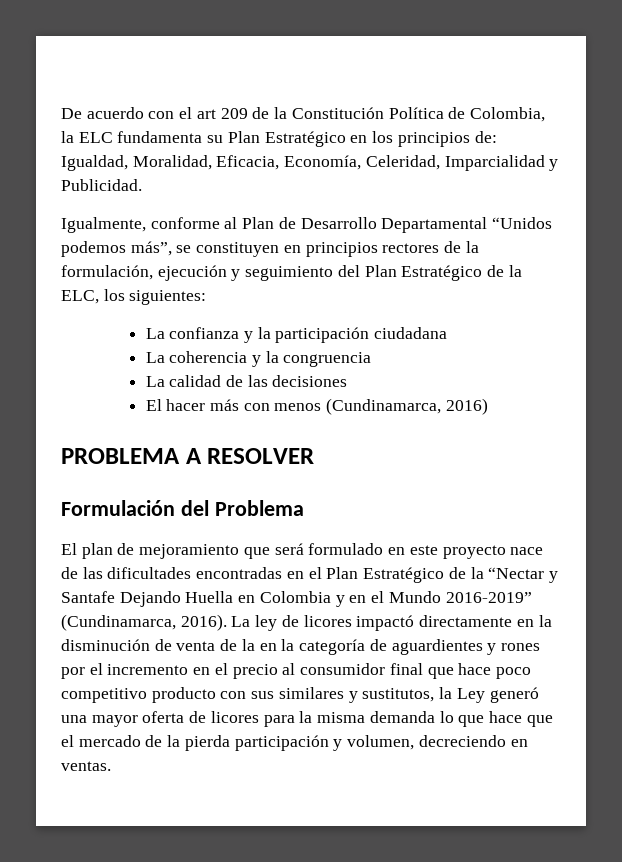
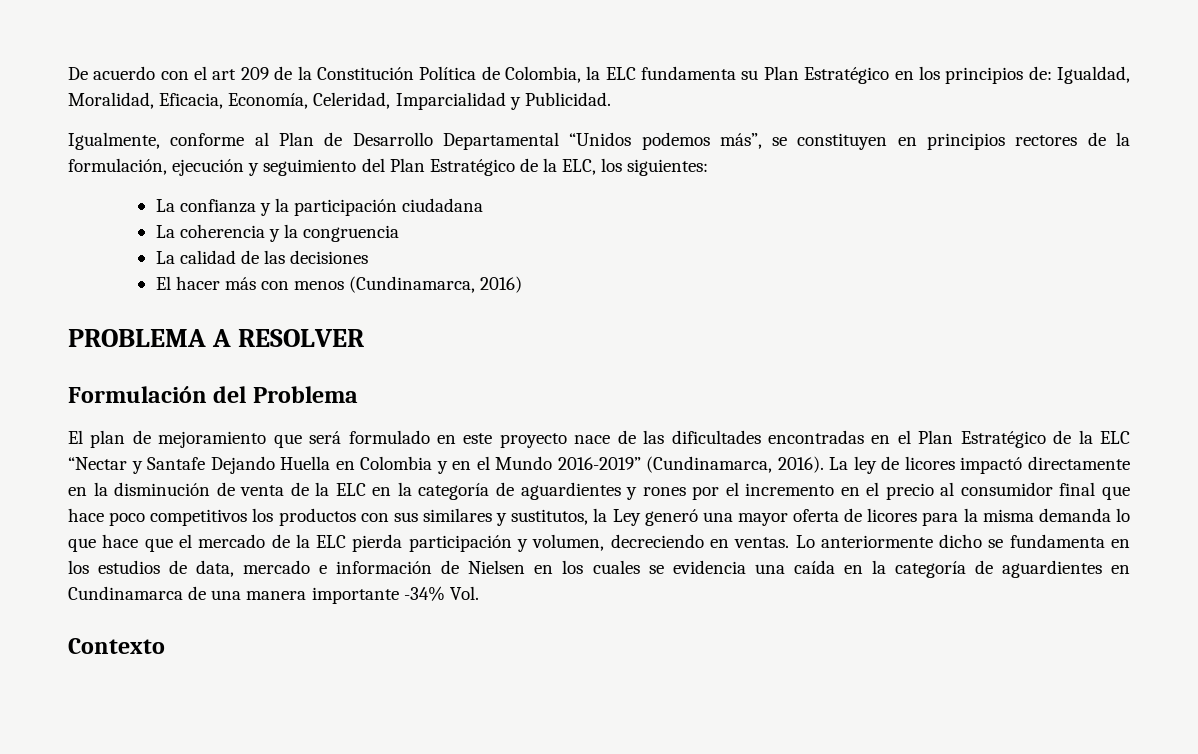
(484, 573) none -> [1100,431,1131,444] ELC
(255, 645) none -> [335,483,366,496] ELC
[61,687,216,703] competitivo producto -> [150,508,356,526] competitivos los productos
(181, 741) none -> [316,535,347,548] ELC
(111, 766) none -> [795,534,1130,548] [68,560,1130,578] [68,586,479,604] [68,638,165,654] Lo anteriormente dicho se fundamenta en los estudios de data, mercado e información de Nielsen en los cuales se evidencia una caída en la categoría de aguardientes en Cundinamarca de una manera importante -34% Vol. // Contexto

